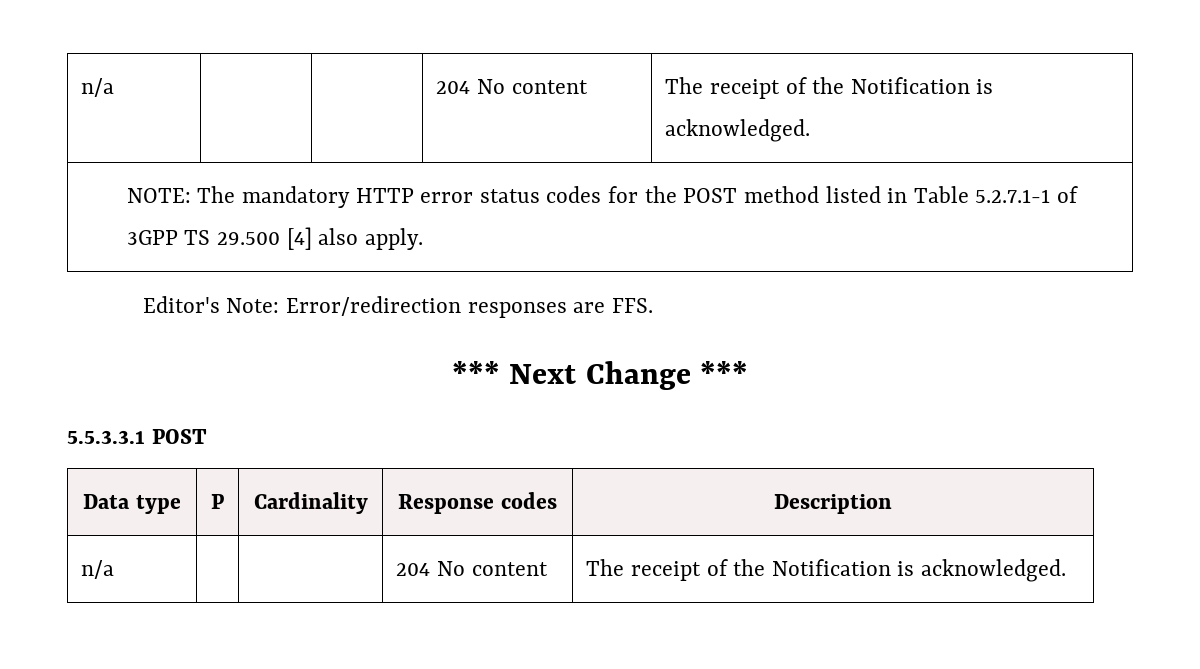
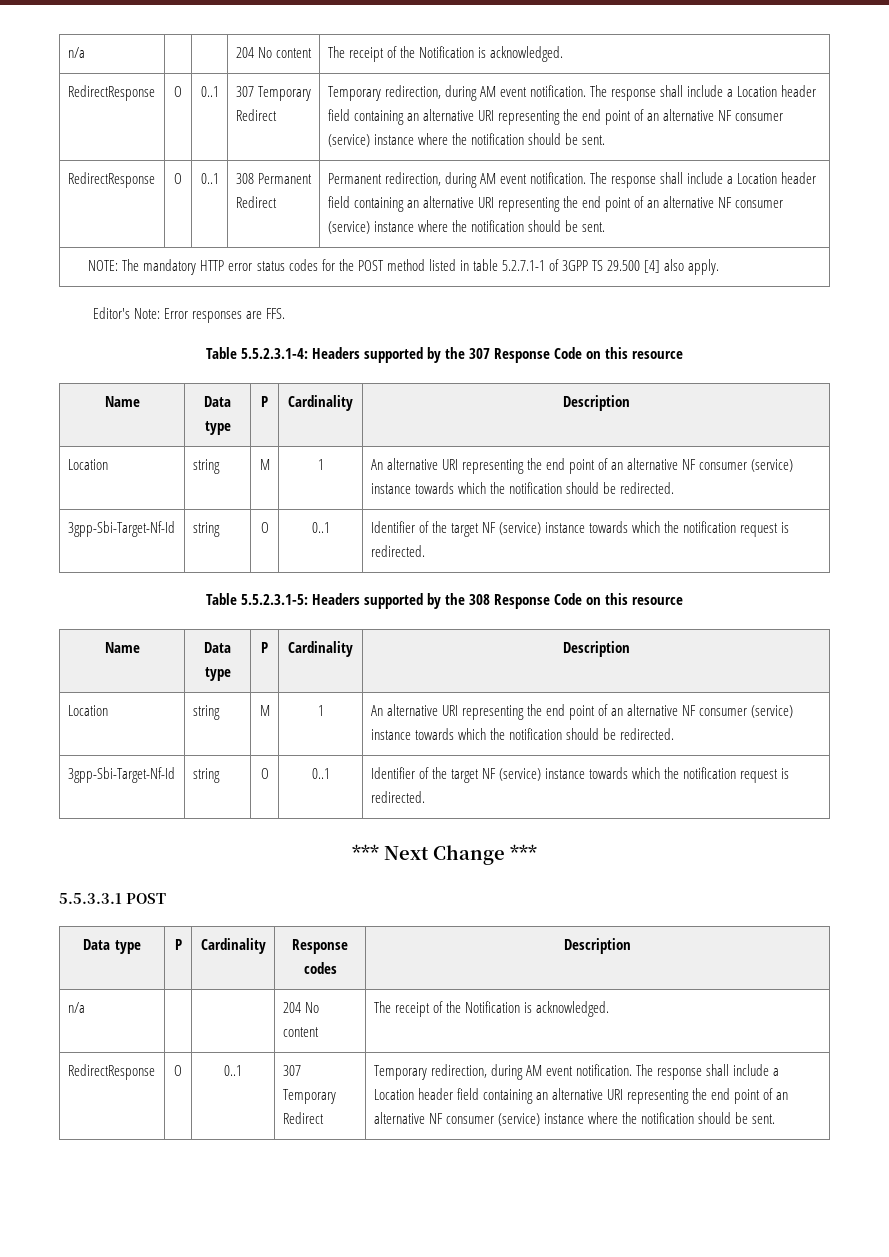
(811, 130) none -> [67,85,155,101] [174,86,182,97] [200,86,219,97] [235,86,311,101] [235,109,277,121] [327,85,817,101] [327,109,784,125] [327,133,606,147] [67,172,155,188] [174,173,182,184] [200,173,219,184] [235,173,312,184] [235,196,277,208] [327,172,817,188] [327,196,784,212] [327,220,606,234] // RedirectResponse | O | 0..1 | 307 Temporary Redirect | Temporary redirection, during AM event notification. The response shall include a Location header field containing an alternative URI representing the end point of an alternative NF consumer (service) instance where the notification should be sent. // RedirectResponse | O | 0..1 | 308 Permanent Redirect | Permanent redirection, during AM event notification. The response shall include a Location header field containing an alternative URI representing the end point of an alternative NF consumer (service) instance where the notification should be sent.
[913,186,969,203] Table -> [472,259,498,271] table
[286,296,462,316] Error/redirection -> [164,308,189,319] Error
(653, 305) none -> [205,347,684,363] [104,396,140,407] [204,396,231,407] [204,421,231,435] [261,396,268,407] [288,395,353,411] [562,395,630,411] [67,459,108,470] [192,459,220,474] [259,459,270,470] [317,459,324,470] [370,458,794,474] [370,482,675,494] [67,521,175,537] [192,522,220,537] [260,522,269,533] [311,522,330,533] [370,521,790,537] [370,545,425,557] [205,593,684,609] [104,642,140,653] [204,642,231,653] [204,667,231,681] [261,642,268,653] [288,641,353,657] [562,641,630,657] [67,705,108,716] [192,705,220,720] [259,705,270,716] [317,705,324,716] [370,704,794,720] [370,728,675,740] [67,767,175,783] [192,768,220,783] [260,768,269,779] [311,768,330,779] [370,767,790,783] [370,791,425,803] // Table 5.5.2.3.1-4: Headers supported by the 307 Response Code on this resource // Name | Data type | P | Cardinality | Description // Location | string | M | 1 | An alternative URI representing the end point of an alternative NF consumer (service) instance towards which the notification should be redirected. // 3gpp-Sbi-Target-Nf-Id | string | O | 0..1 | Identifier of the target NF (service) instance towards which the notification request is redirected. // Table 5.5.2.3.1-5: Headers supported by the 308 Response Code on this resource // Name | Data type | P | Cardinality | Description // Location | string | M | 1 | An alternative URI representing the end point of an alternative NF consumer (service) instance towards which the notification should be redirected. // 3gpp-Sbi-Target-Nf-Id | string | O | 0..1 | Identifier of the target NF (service) instance towards which the notification request is redirected.
(1067, 570) none -> [67,1064,155,1080] [174,1065,182,1076] [224,1065,242,1076] [282,1065,301,1076] [282,1089,336,1104] [282,1112,324,1124] [373,1064,780,1080] [373,1088,789,1104] [373,1112,776,1126] // RedirectResponse | O | 0..1 | 307 Temporary Redirect | Temporary redirection, during AM event notification. The response shall include a Location header field containing an alternative URI representing the end point of an alternative NF consumer (service) instance where the notification should be sent.

